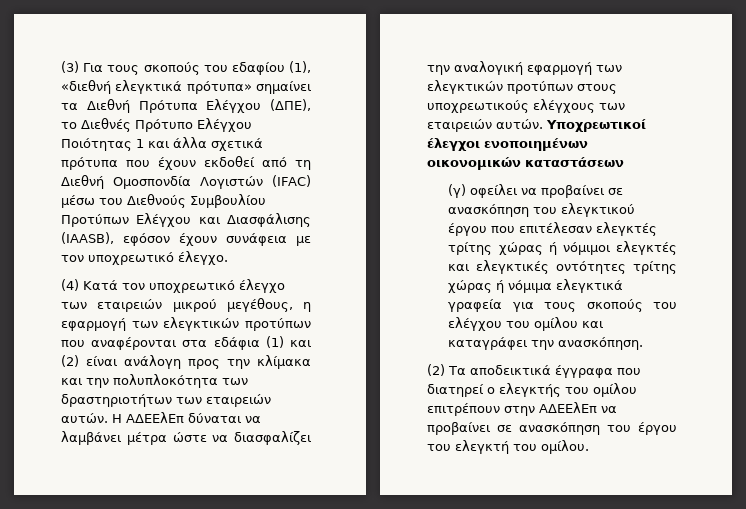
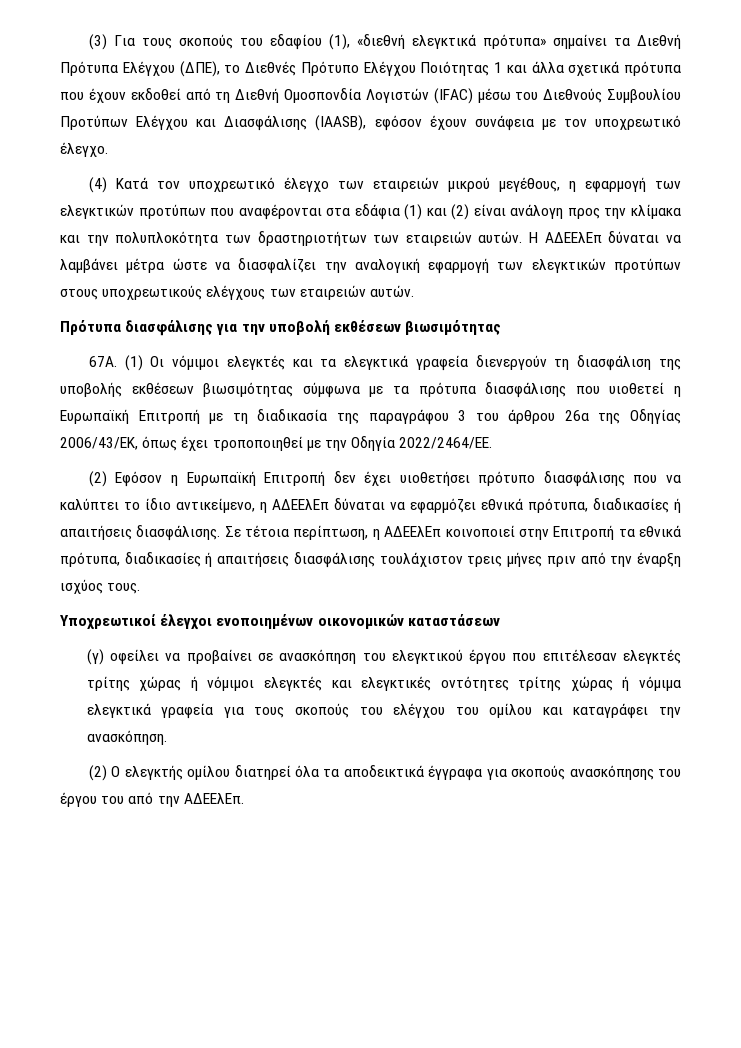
(543, 124) none -> [60,320,502,336] [88,355,682,371] [60,382,682,398] [60,409,681,425] [60,436,493,451] [88,471,682,487] [60,498,681,514] [60,525,682,541] [60,552,682,568] [60,579,141,594] // Πρότυπα διασφάλισης για την υποβολή εκθέσεων βιωσιμότητας // 67Α. (1) Οι νόμιμοι ελεγκτές και τα ελεγκτικά γραφεία διενεργούν τη διασφάλιση της υποβολής εκθέσεων βιωσιμότητας σύμφωνα με τα πρότυπα διασφάλισης που υιοθετεί η Ευρωπαϊκή Επιτροπή με τη διαδικασία της παραγράφου 3 του άρθρου 26α της Οδηγίας 2006/43/ΕΚ, όπως έχει τροποποιηθεί με την Οδηγία 2022/2464/ΕΕ. // (2) Εφόσον η Ευρωπαϊκή Επιτροπή δεν έχει υιοθετήσει πρότυπο διασφάλισης που να καλύπτει το ίδιο αντικείμενο, η ΑΔΕΕλΕπ δύναται να εφαρμόζει εθνικά πρότυπα, διαδικασίες ή απαιτήσεις διασφάλισης. Σε τέτοια περίπτωση, η ΑΔΕΕλΕπ κοινοποιεί στην Επιτροπή τα εθνικά πρότυπα, διαδικασίες ή απαιτήσεις διασφάλισης τουλάχιστον τρεις μήνες πριν από την έναρξη ισχύος τους. //
[448,365,641,378] [427,383,637,397] [427,402,617,416] [427,422,677,435] [427,440,589,454] Τα αποδεικτικά έγγραφα που διατηρεί ο ελεγκτής του ομίλου επιτρέπουν στην ΑΔΕΕλΕπ να προβαίνει σε ανασκόπηση του έργου του ελεγκτή του ομίλου. -> [111,765,681,781] [60,792,244,807] Ο ελεγκτής ομίλου διατηρεί όλα τα αποδεικτικά έγγραφα για σκοπούς ανασκόπησης του έργου του από την ΑΔΕΕλΕπ.

